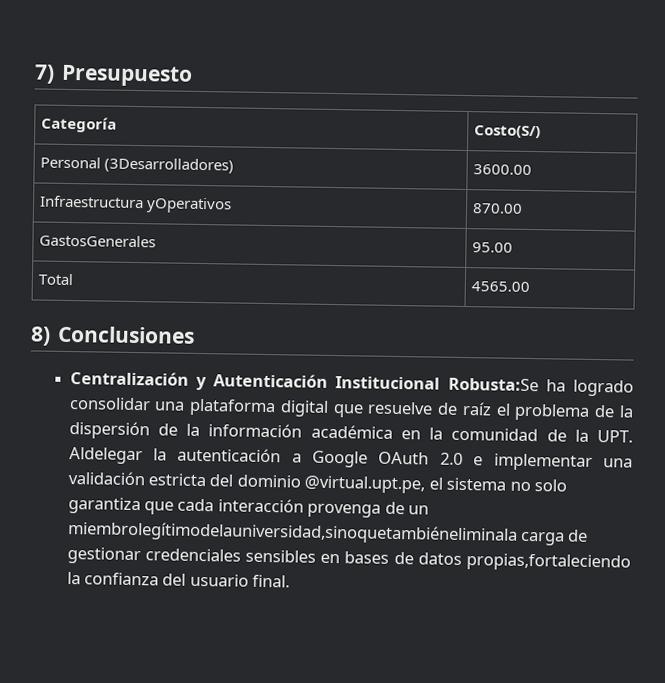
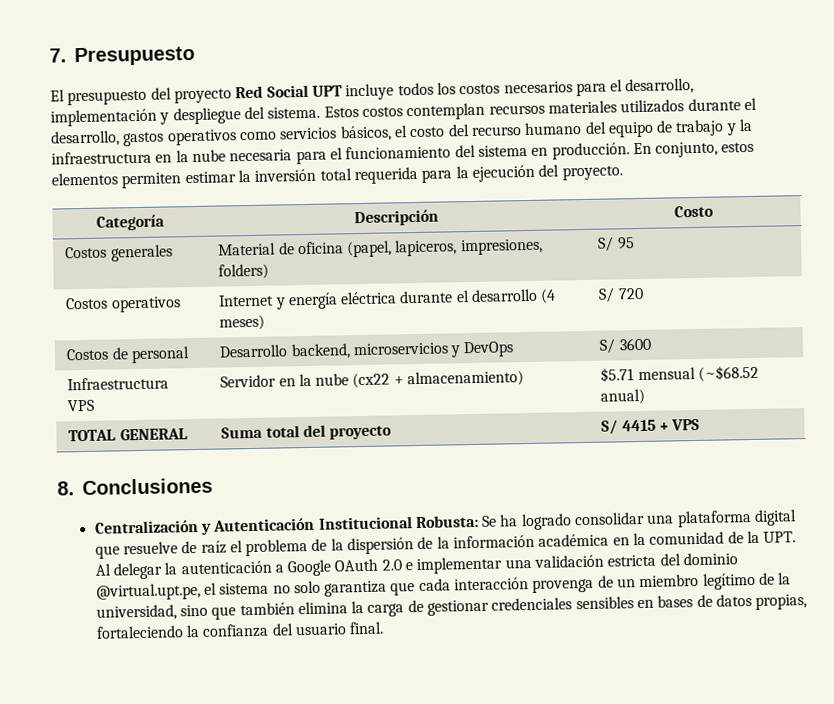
[34,64,55,84] 7) -> [49,48,67,63] 7.
[41,116,118,133] [474,125,542,139] [40,156,235,174] [473,164,533,176] [40,195,233,214] [472,203,524,214] [39,234,157,248] [472,242,514,253] [38,273,74,286] [471,281,531,293] [30,326,51,346] // Categoría | Costo(S/) // Personal (3Desarrolladores) | 3600.00 // Infraestructura yOperativos | 870.00 // GastosGenerales | 95.00 // Total | 4565.00 // 8) -> [50,77,695,106] [50,97,757,127] [50,118,754,147] [51,141,755,165] [51,164,623,189] [95,214,165,231] [353,209,439,227] [674,205,714,218] [65,244,173,262] [218,238,543,258] [218,263,270,280] [597,236,635,252] [65,296,181,313] [218,288,557,310] [219,314,266,331] [598,287,644,303] [66,346,190,364] [219,341,515,360] [599,337,651,354] [67,376,170,391] [67,399,96,412] [220,370,525,389] [600,364,759,383] [600,388,646,405] [68,428,188,442] [221,424,393,440] [601,418,701,435] [57,481,75,496] // El presupuesto del proyecto Red Social UPT incluye todos los costos necesarios para el desarrollo, implementación y despliegue del sistema. Estos costos contemplan recursos materiales utilizados durante el desarrollo, gastos operativos como servicios básicos, el costo del recurso humano del equipo de trabajo y la infraestructura en la nube necesaria para el funcionamiento del sistema en producción. En conjunto, estos elementos permiten estimar la inversión total requerida para la ejecución del proyecto. // Categoría | Descripción | Costo // Costos generales | Material de oficina (papel, lapiceros, impresiones, folders) | S/ 95 // Costos operativos | Internet y energía eléctrica durante el desarrollo (4 meses) | S/ 720 // Costos de personal | Desarrollo backend, microservicios y DevOps | S/ 3600 // Infraestructura VPS | Servidor en la nube (cx22 + almacenamiento) | $5.71 mensual (~$68.52 anual) // TOTAL GENERAL | Suma total del proyecto | S/ 4415 + VPS // 8.
[447,377,539,392] Robusta:Se -> [414,514,498,529] Robusta: Se
[68,447,143,465] Aldelegar -> [94,562,163,580] Al delegar
[66,520,518,545] miembrolegítimodelauniversidad,sinoquetambiéneliminala -> [639,572,792,590] [95,600,365,621] miembro legítimo de la universidad, sino que también elimina la
[466,553,631,572] propias,fortaleciendo -> [755,594,808,610] [95,625,184,639] propias, fortaleciendo

